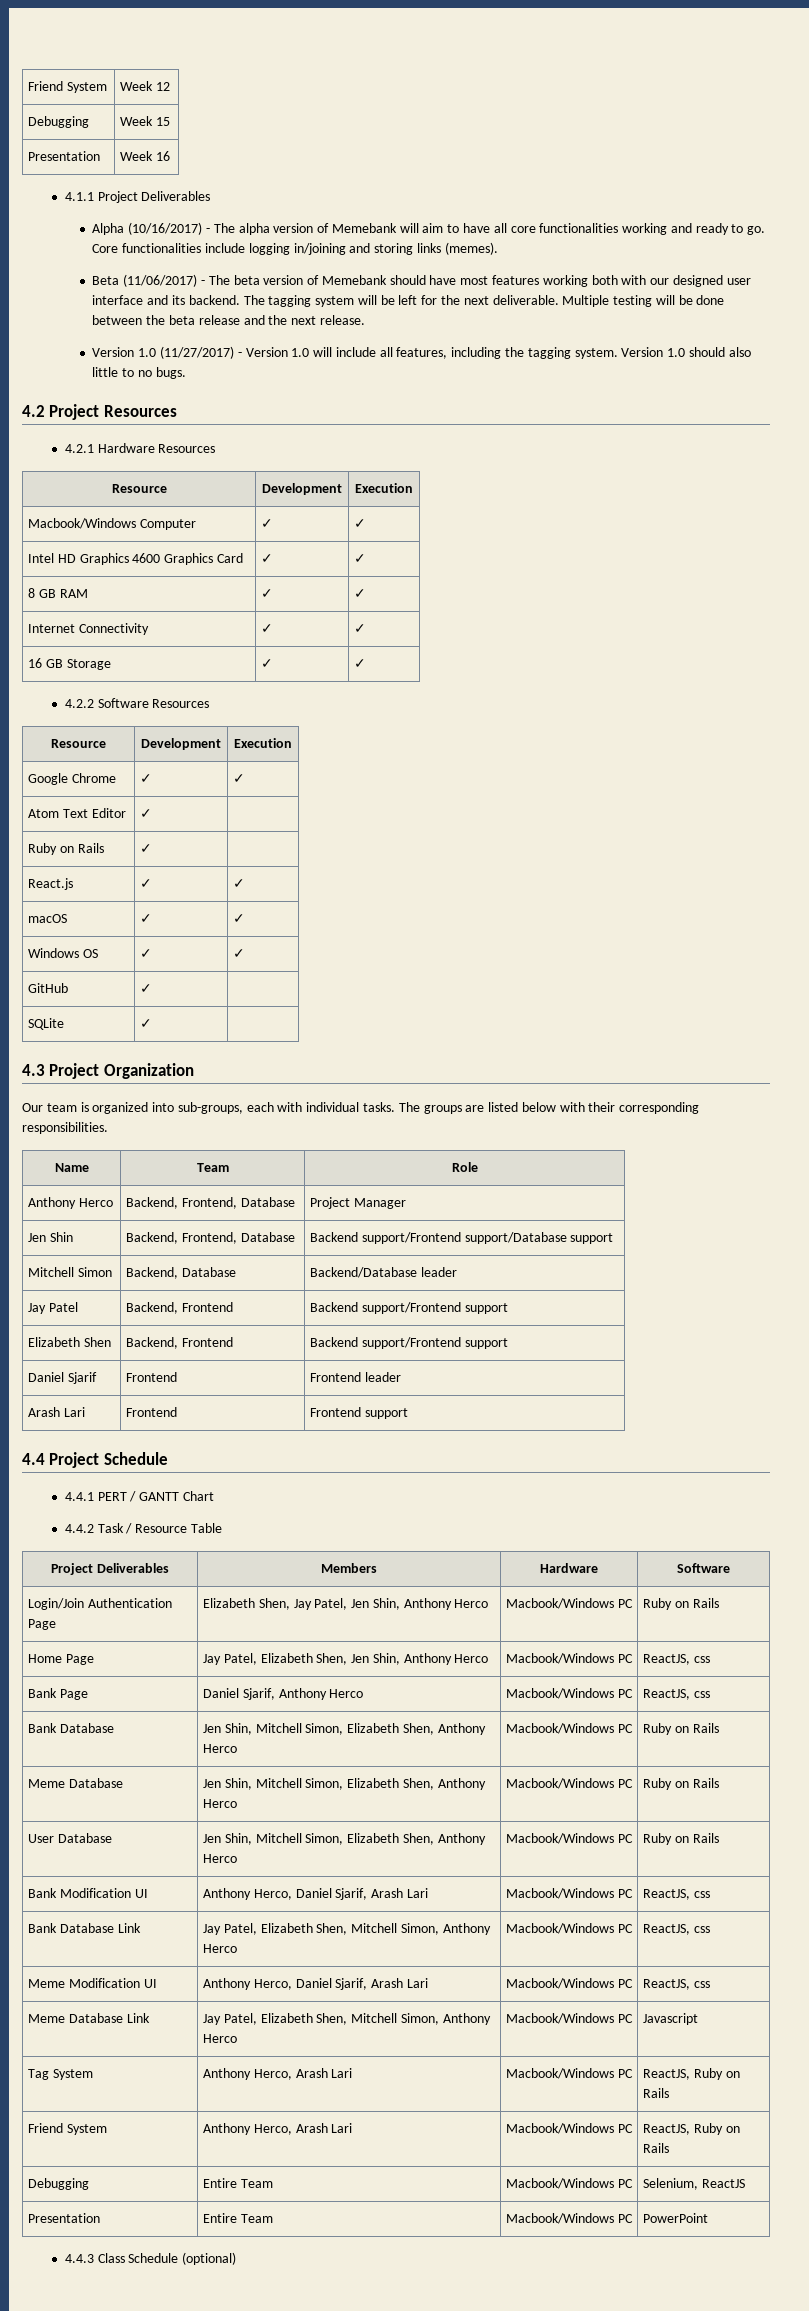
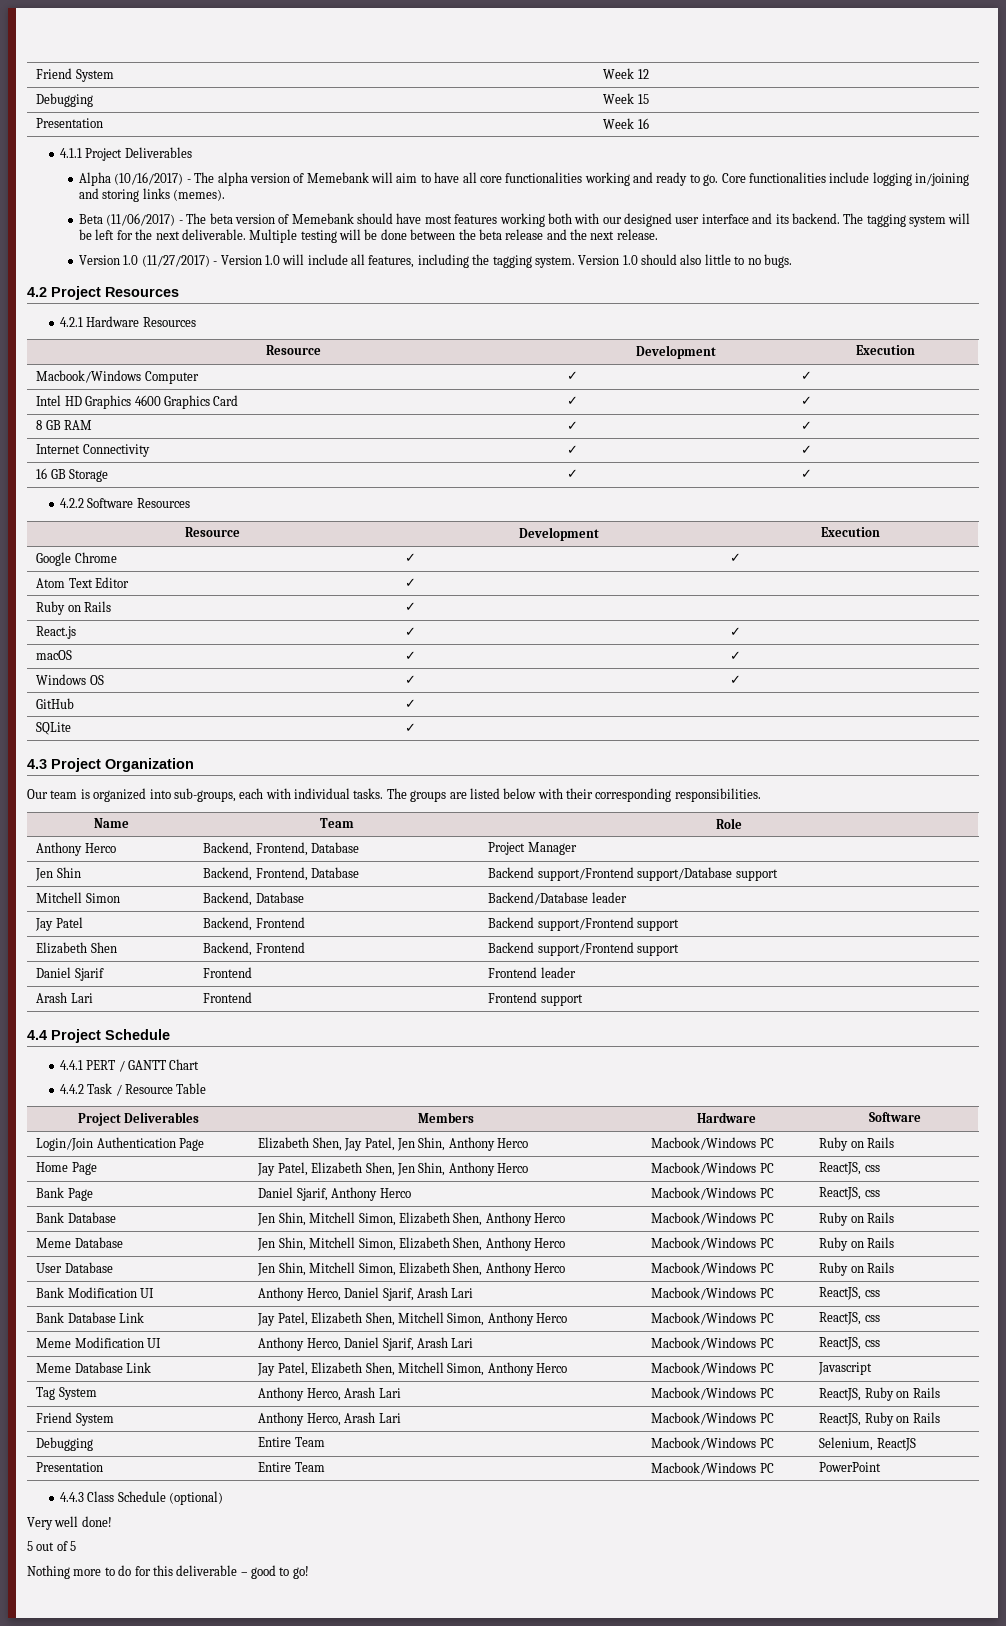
(237, 2258) none -> [27,1516,112,1530] [27,1541,77,1551] [27,1565,309,1579] // Very well done! // 5 out of 5 // Nothing more to do for this deliverable – good to go!

